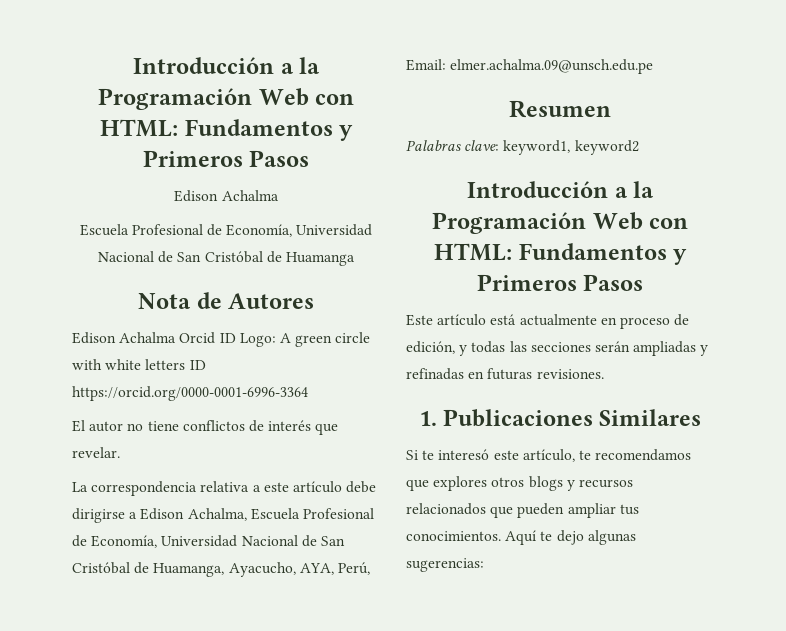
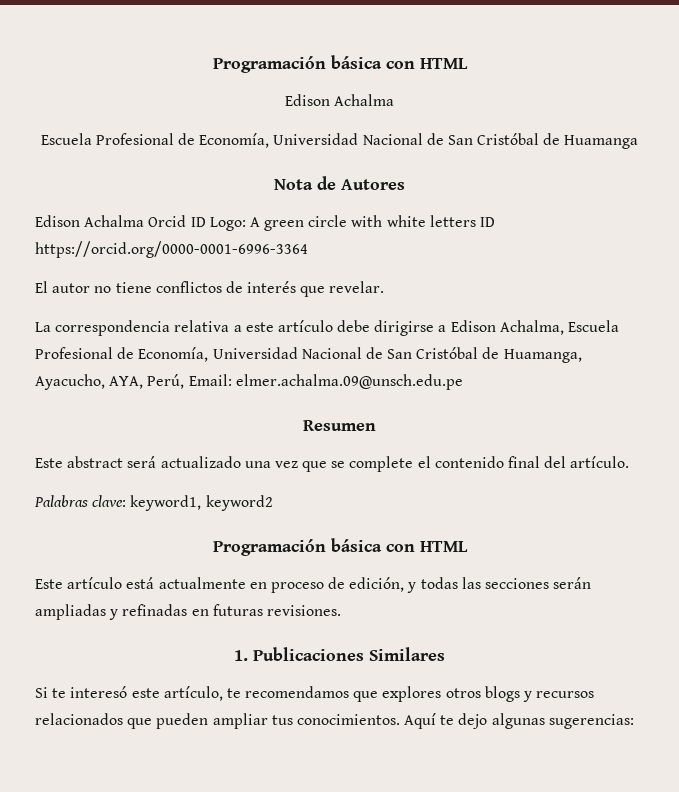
[133,57,320,74] [98,88,354,110] [100,119,353,141] [142,150,310,167] Introducción a la Programación Web con HTML: Fundamentos y Primeros Pasos -> [212,55,468,73] Programación básica con HTML
[406,140,639,155] [467,181,654,198] [432,212,688,234] [434,243,687,265] [476,274,644,291] Palabras clave: keyword1, keyword2 // Introducción a la Programación Web con HTML: Fundamentos y Primeros Pasos -> [35,456,630,472] [34,495,273,511] [212,538,468,556] Este abstract será actualizado una vez que se complete el contenido final del artículo. // Palabras clave: keyword1, keyword2 // Programación básica con HTML

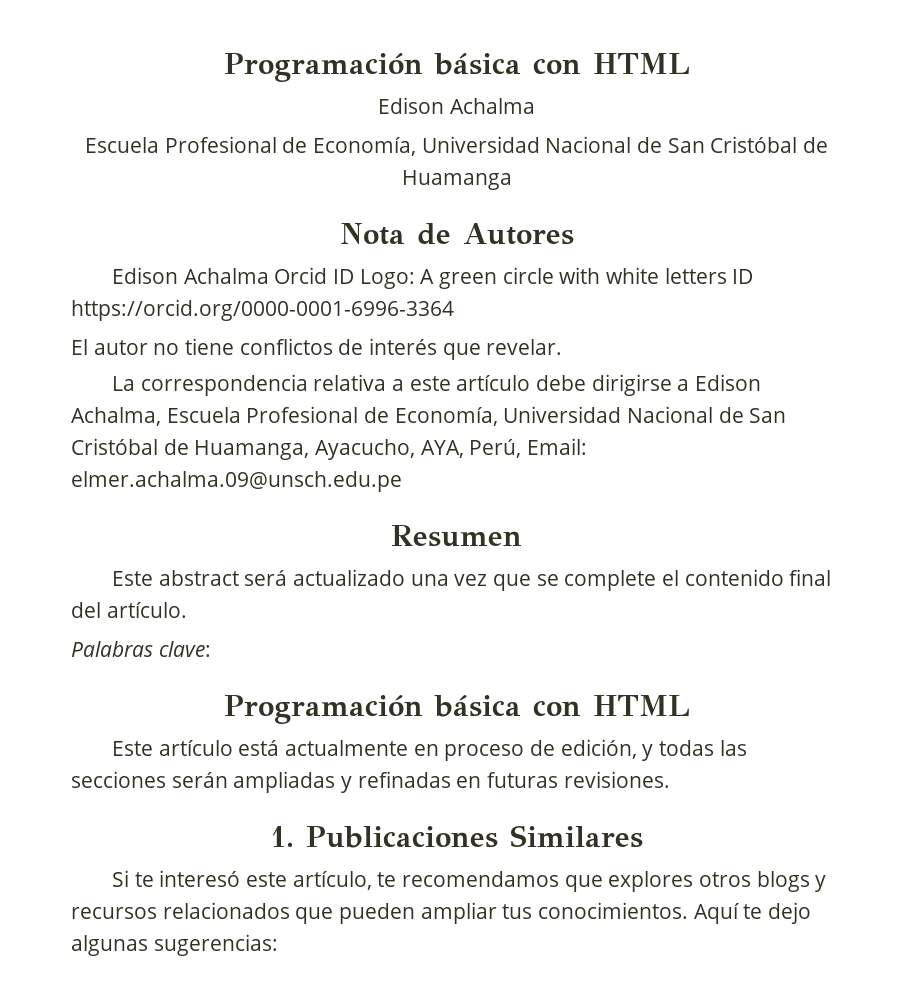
[130,495,273,511] keyword1, keyword2 -> (211, 649) none

